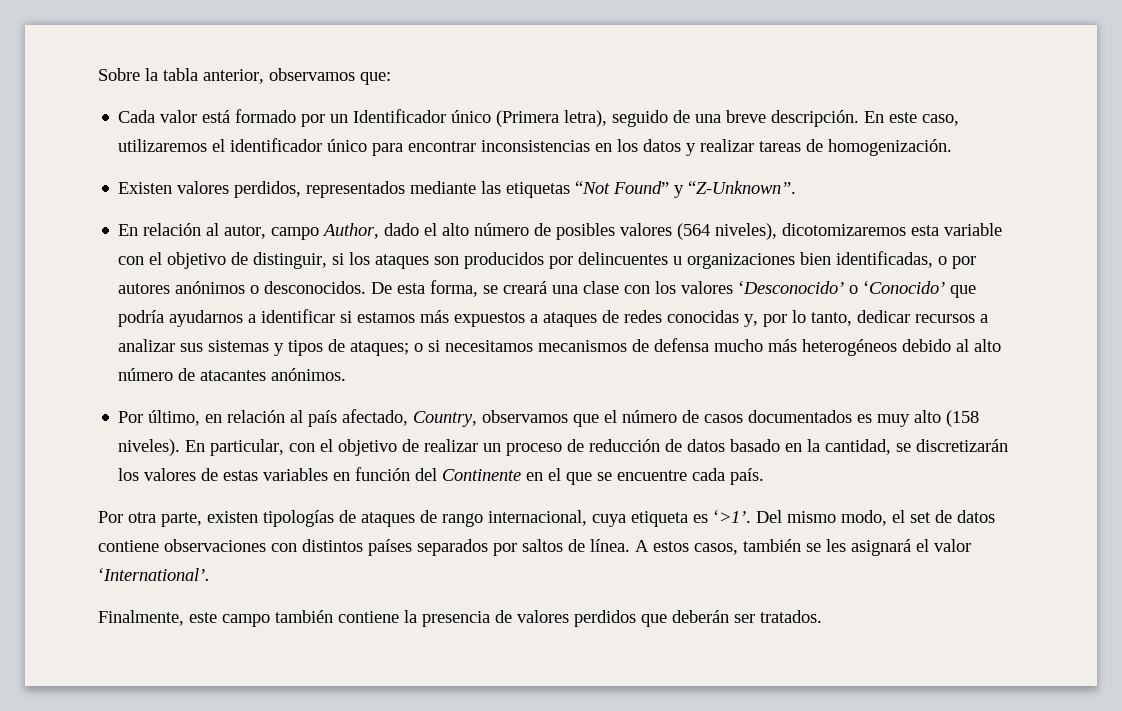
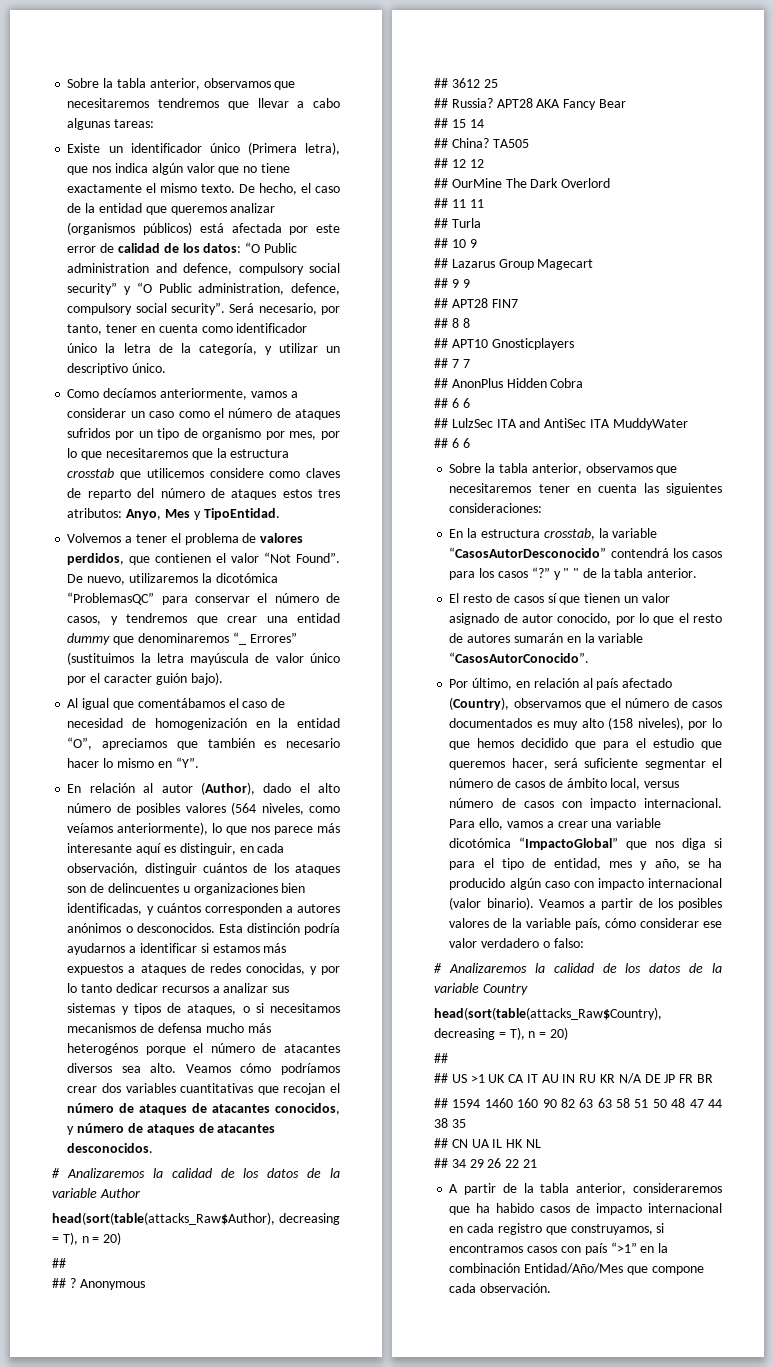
[98,68,391,85] [118,109,960,127] [118,138,953,156] [118,181,797,198] Sobre la tabla anterior, observamos que: // Cada valor está formado por un Identificador único (Primera letra), seguido de una breve descripción. En este caso, utilizaremos el identificador único para encontrar inconsistencias en los datos y realizar tareas de homogenización. // Existen valores perdidos, representados mediante las etiquetas “Not Found” y “Z-Unknown”. -> [67,78,296,90] [67,98,340,110] [67,118,155,130] [67,142,340,155] [67,163,290,175] [67,183,340,195] [67,203,276,215] [67,222,340,235] [67,242,297,253] [67,263,340,275] [67,282,341,295] [67,302,341,315] [67,323,308,335] [67,343,340,355] [67,363,167,375] [67,388,298,400] [67,408,340,420] [67,428,340,440] [67,448,290,460] [67,468,340,480] [67,488,340,500] [67,508,280,520] [67,533,304,545] [67,552,340,565] [67,573,278,585] [67,592,340,605] [67,613,340,625] [67,632,297,645] [67,652,341,665] [67,672,223,685] [67,698,286,710] [67,718,340,730] [67,737,340,750] [67,757,199,768] Sobre la tabla anterior, observamos que necesitaremos tendremos que llevar a cabo algunas tareas: // Existe un identificador único (Primera letra), que nos indica algún valor que no tiene exactamente el mismo texto. De hecho, el caso de la entidad que queremos analizar (organismos públicos) está afectada por este error de calidad de los datos: “O Public administration and defence, compulsory social security” y “O Public administration, defence, compulsory social security”. Será necesario, por tanto, tener en cuenta como identificador único la letra de la categoría, y utilizar un descriptivo único. // Como decíamos anteriormente, vamos a considerar un caso como el número de ataques sufridos por un tipo de organismo por mes, por lo que necesitaremos que la estructura crosstab que utilicemos considere como claves de reparto del número de ataques estos tres atributos: Anyo, Mes y TipoEntidad. // Volvemos a tener el problema de valores perdidos, que contienen el valor “Not Found”. De nuevo, utilizaremos la dicotómica “ProblemasQC” para conservar el número de casos, y tendremos que crear una entidad dummy que denominaremos “_ Errores” (sustituimos la letra mayúscula de valor único por el caracter guión bajo). // Al igual que comentábamos el caso de necesidad de homogenización en la entidad “O”, apreciamos que también es necesario hacer lo mismo en “Y”.
[224,223,380,240] autor, campo Author, -> [161,782,255,795] autor (Author),
[715,223,1003,240] [118,252,345,269] niveles), dicotomizaremos esta variable con el objetivo de distinguir, si -> [261,803,340,815] [67,822,341,835] [67,843,285,855] [67,863,268,875] niveles, como veíamos anteriormente), lo que nos parece más interesante aquí es distinguir, en cada observación, distinguir cuántos de
[464,252,574,269] producidos por -> [90,883,105,893] de
[938,256,977,269] [118,280,977,298] o por autores anónimos o desconocidos. De esta forma, se creará una clase con los valores ‘Desconocido’ o ‘Conocido’ que -> [146,903,340,915] [67,923,300,933] y cuántos corresponden a autores anónimos o desconocidos. Esta distinción
[667,310,853,327] conocidas y, por lo tanto, -> [245,963,340,975] [67,983,113,993] conocidas, y por lo tanto
[350,341,410,356] ataques; -> [187,1004,237,1015] ataques,
[802,339,1002,356] [118,368,347,381] heterogéneos debido al alto número de atacantes anónimos. -> [67,1043,341,1055] [67,1063,341,1075] [67,1083,340,1095] [67,1103,341,1115] [67,1123,276,1135] [67,1143,154,1153] [52,1168,340,1178] [52,1188,140,1198] [52,1212,340,1225] [52,1232,122,1245] [52,1258,66,1268] [52,1278,145,1290] [434,78,498,88] [434,98,626,110] [434,118,484,128] [434,138,529,148] [434,158,484,168] [434,178,611,188] [434,198,484,208] [434,218,481,228] [434,238,477,248] [434,258,594,270] [434,278,470,288] [434,298,518,308] [434,318,470,328] [434,338,574,350] [434,358,470,368] [434,378,584,388] [434,398,470,408] [434,418,688,430] [434,438,470,448] [449,463,678,475] [449,483,722,495] [449,503,543,513] [449,528,658,540] [449,547,722,558] [449,567,698,580] [449,593,670,605] [449,613,722,625] [449,633,644,643] [449,652,590,663] heterogénos porque el número de atacantes diversos sea alto. Veamos cómo podríamos crear dos variables cuantitativas que recojan el número de ataques de atacantes conocidos, y número de ataques de atacantes desconocidos. // # Analizaremos la calidad de los datos de la variable Author // head(sort(table(attacks_Raw$Author), decreasing = T), n = 20) // ## // ## ? Anonymous // ## 3612 25 // ## Russia? APT28 AKA Fancy Bear // ## 15 14 // ## China? TA505 // ## 12 12 // ## OurMine The Dark Overlord // ## 11 11 // ## Turla // ## 10 9 // ## Lazarus Group Magecart // ## 9 9 // ## APT28 FIN7 // ## 8 8 // ## APT10 Gnosticplayers // ## 7 7 // ## AnonPlus Hidden Cobra // ## 6 6 // ## LulzSec ITA and AntiSec ITA MuddyWater // ## 6 6 // Sobre la tabla anterior, observamos que necesitaremos tener en cuenta las siguientes consideraciones: // En la estructura crosstab, la variable “CasosAutorDesconocido” contendrá los casos para los casos “?” y " " de la tabla anterior. // El resto de casos sí que tienen un valor asignado de autor conocido, por lo que el resto de autores sumarán en la variable “CasosAutorConocido”.
[342,409,478,427] afectado, Country, -> [622,678,673,688] [449,697,510,710] afectado (Country),
[118,439,1009,456] [118,467,765,485] [98,510,995,527] [98,539,971,556] [98,568,210,581] [98,610,822,627] niveles). En particular, con el objetivo de realizar un proceso de reducción de datos basado en la cantidad, se discretizarán los valores de estas variables en función del Continente en el que se encuentre cada país. // Por otra parte, existen tipologías de ataques de rango internacional, cuya etiqueta es ‘>1’. Del mismo modo, el set de datos contiene observaciones con distintos países separados por saltos de línea. A estos casos, también se les asignará el valor ‘International’. // Finalmente, este campo también contiene la presencia de valores perdidos que deberán ser tratados. -> [637,717,722,730] [449,738,722,750] [449,758,722,770] [449,778,680,790] [449,798,722,810] [449,818,662,830] [449,837,722,850] [449,858,722,870] [449,878,722,890] [449,897,722,910] [449,918,722,930] [449,938,584,948] [434,963,722,973] [434,983,528,995] [434,1007,662,1020] [434,1027,568,1040] [434,1053,448,1063] [434,1073,713,1084] [434,1098,722,1108] [434,1118,466,1128] [434,1138,541,1148] [434,1158,537,1168] [449,1183,722,1195] [449,1203,722,1215] [449,1223,665,1235] [449,1242,669,1255] [449,1263,704,1275] [449,1283,552,1293] niveles), por lo que hemos decidido que para el estudio que queremos hacer, será suficiente segmentar el número de casos de ámbito local, versus número de casos con impacto internacional. Para ello, vamos a crear una variable dicotómica “ImpactoGlobal” que nos diga si para el tipo de entidad, mes y año, se ha producido algún caso con impacto internacional (valor binario). Veamos a partir de los posibles valores de la variable país, cómo considerar ese valor verdadero o falso: // # Analizaremos la calidad de los datos de la variable Country // head(sort(table(attacks_Raw$Country), decreasing = T), n = 20) // ## // ## US >1 UK CA IT AU IN RU KR N/A DE JP FR BR // ## 1594 1460 160 90 82 63 63 58 51 50 48 47 44 38 35 // ## CN UA IL HK NL // ## 34 29 26 22 21 // A partir de la tabla anterior, consideraremos que ha habido casos de impacto internacional en cada registro que construyamos, si encontramos casos con país “>1” en la combinación Entidad/Año/Mes que compone cada observación.

